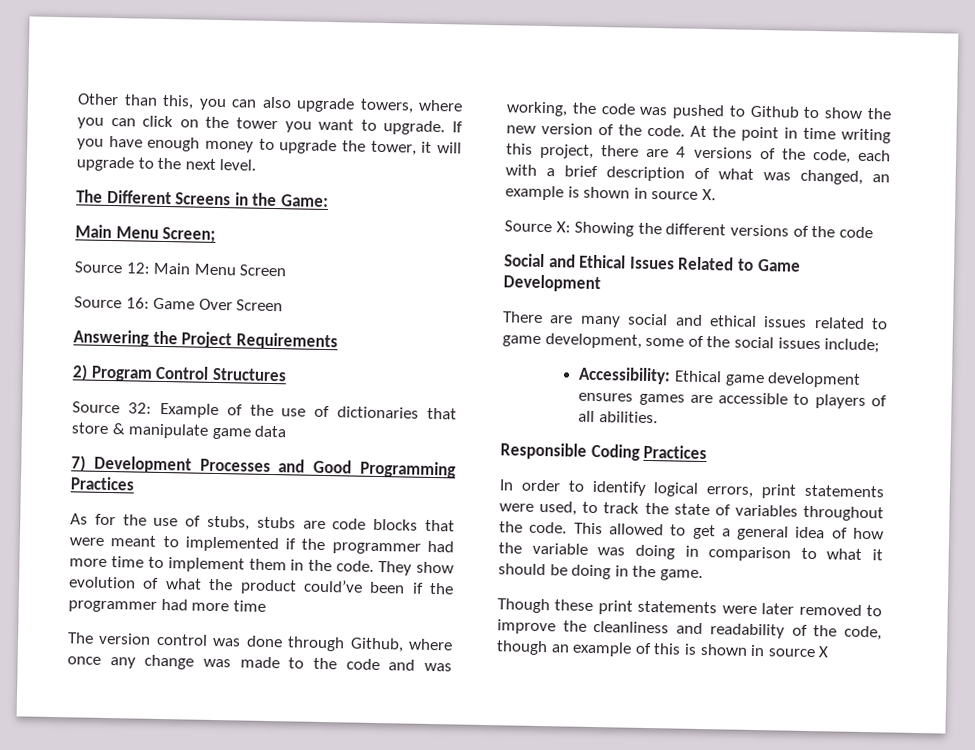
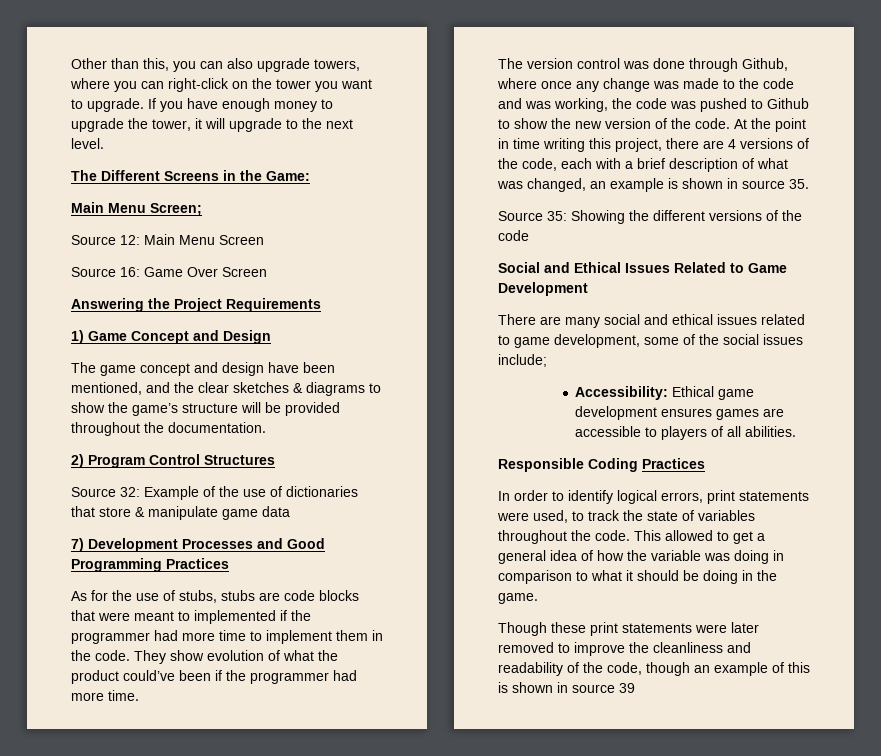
[142,115,174,128] click -> [168,78,229,92] right-click
(338, 341) none -> [71,330,271,344] [71,362,335,376] [71,382,381,396] [71,402,340,416] [71,422,266,436] // 1) Game Concept and Design // The game concept and design have been mentioned, and the clear sketches & diagrams to show the game’s structure will be provided throughout the documentation.
[232,600,266,612] time -> [108,690,139,701] time.
[701,188,716,201] [504,220,571,233] X. // Source X: -> [789,179,809,189] [498,211,567,221] 35. // Source 35:
[818,646,830,658] X -> [619,683,635,693] 39

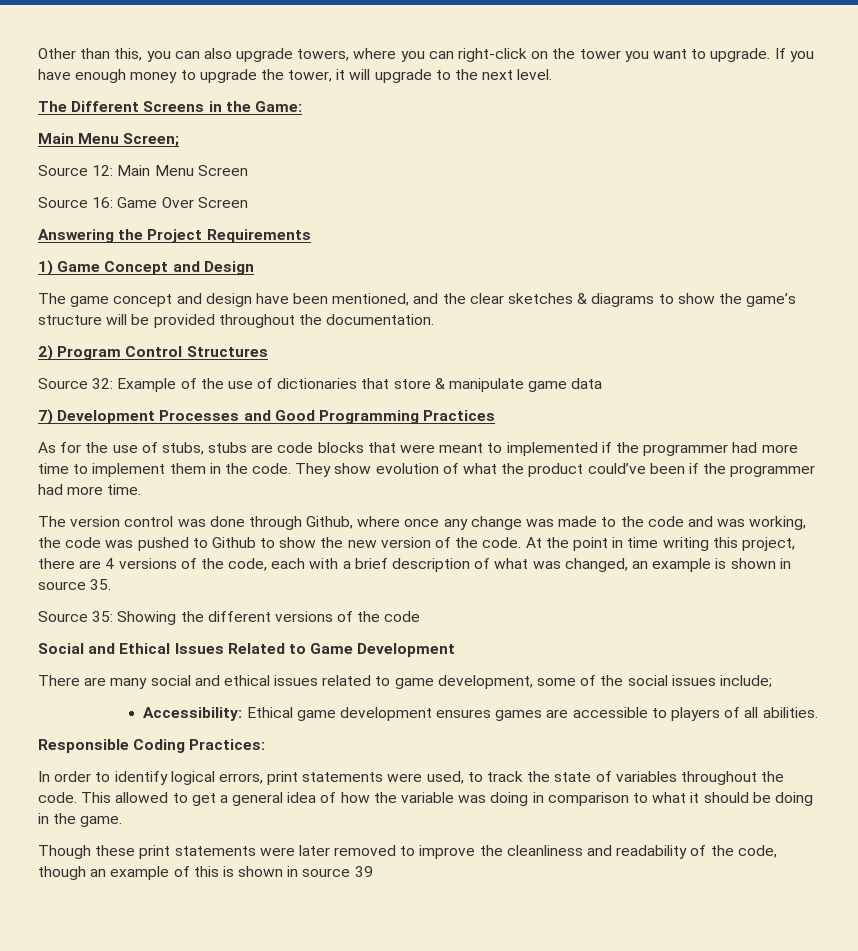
[642,458,705,469] Practices -> [189,739,266,750] Practices:

